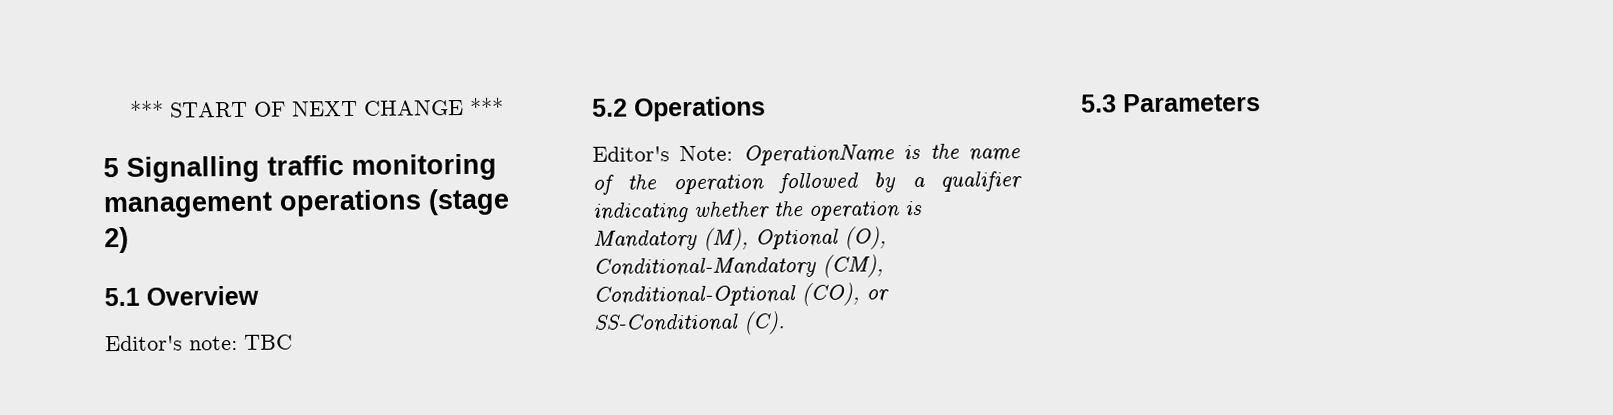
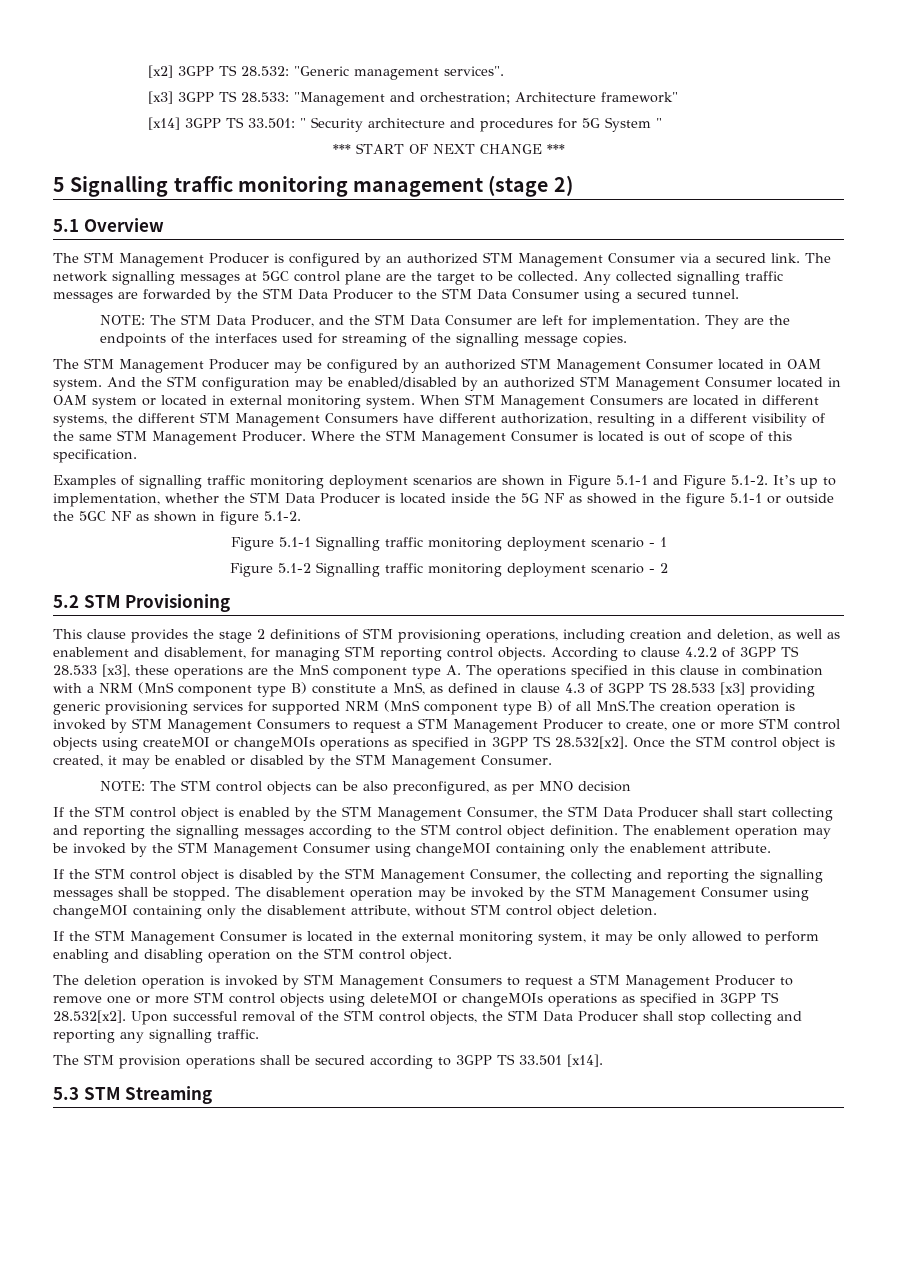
(130, 109) none -> [147,65,504,80] [147,91,678,106] [147,117,662,132] [x2] 3GPP TS 28.532: "Generic management services". // [x3] 3GPP TS 28.533: "Management and orchestration; Architecture framework" // [x14] 3GPP TS 33.501: " Security architecture and procedures for 5G System " //
[279,189,422,217] operations -> (484, 187) none
[105,334,293,352] [592,96,766,122] [592,143,1021,166] [592,171,1022,195] [592,200,923,223] [593,226,887,251] [593,254,884,279] [593,282,889,307] [593,311,786,335] Editor's note: TBC // 5.2 Operations // Editor's Note: OperationName is the name of the operation followed by a qualifier indicating whether the operation is Mandatory (M), Optional (O), Conditional-Mandatory (CM), Conditional-Optional (CO), or SS-Conditional (C). -> [53,252,831,267] [53,271,783,285] [53,288,739,303] [100,314,791,329] [100,333,628,347] [53,358,821,373] [53,376,841,391] [53,394,819,409] [53,412,825,427] [53,430,792,445] [53,449,137,463] [53,475,836,489] [53,492,834,507] [53,511,301,525] [230,536,667,551] [229,562,668,577] [53,594,231,612] [53,628,840,643] [53,646,799,661] [53,664,823,679] [53,682,815,697] [53,700,795,715] [53,718,840,733] [53,736,835,751] [53,754,552,769] [100,780,632,795] [53,806,833,821] [53,824,831,839] [52,842,771,857] [53,868,823,883] [53,886,809,901] [53,904,657,919] [53,930,819,945] [53,948,452,963] [53,974,793,989] [53,992,779,1007] [53,1010,802,1025] [53,1029,259,1043] [53,1054,603,1069] The STM Management Producer is configured by an authorized STM Management Consumer via a secured link. The network signalling messages at 5GC control plane are the target to be collected. Any collected signalling traffic messages are forwarded by the STM Data Producer to the STM Data Consumer using a secured tunnel. // NOTE: The STM Data Producer, and the STM Data Consumer are left for implementation. They are the endpoints of the interfaces used for streaming of the signalling message copies. // The STM Management Producer may be configured by an authorized STM Management Consumer located in OAM system. And the STM configuration may be enabled/disabled by an authorized STM Management Consumer located in OAM system or located in external monitoring system. When STM Management Consumers are located in different systems, the different STM Management Consumers have different authorization, resulting in a different visibility of the same STM Management Producer. Where the STM Management Consumer is located is out of scope of this specification. // Examples of signalling traffic monitoring deployment scenarios are shown in Figure 5.1-1 and Figure 5.1-2. It’s up to implementation, whether the STM Data Producer is located inside the 5G NF as showed in the figure 5.1-1 or outside the 5GC NF as shown in figure 5.1-2. // Figure 5.1-1 Signalling traffic monitoring deployment scenario - 1 // Figure 5.1-2 Signalling traffic monitoring deployment scenario - 2 // 5.2 STM Provisioning // This clause provides the stage 2 definitions of STM provisioning operations, including creation and deletion, as well as enablement and disablement, for managing STM reporting control objects. According to clause 4.2.2 of 3GPP TS 28.533 [x3], these operations are the MnS component type A. The operations specified in this clause in combination with a NRM (MnS component type B) constitute a MnS, as defined in clause 4.3 of 3GPP TS 28.533 [x3] providing generic provisioning services for supported NRM (MnS component type B) of all MnS.The creation operation is invoked by STM Management Consumers to request a STM Management Producer to create, one or more STM control objects using createMOI or changeMOIs operations as specified in 3GPP TS 28.532[x2]. Once the STM control object is created, it may be enabled or disabled by the STM Management Consumer. // NOTE: The STM control objects can be also preconfigured, as per MNO decision // If the STM control object is enabled by the STM Management Consumer, the STM Data Producer shall start collecting and reporting the signalling messages according to the STM control object definition. The enablement operation may be invoked by the STM Management Consumer using changeMOI containing only the enablement attribute. // If the STM control object is disabled by the STM Management Consumer, the collecting and reporting the signalling messages shall be stopped. The disablement operation may be invoked by the STM Management Consumer using changeMOI containing only the disablement attribute, without STM control object deletion. // If the STM Management Consumer is located in the external monitoring system, it may be only allowed to perform enabling and disabling operation on the STM control object. // The deletion operation is invoked by STM Management Consumers to request a STM Management Producer to remove one or more STM control objects using deleteMOI or changeMOIs operations as specified in 3GPP TS 28.532[x2]. Upon successful removal of the STM control objects, the STM Data Producer shall stop collecting and reporting any signalling traffic. // The STM provision operations shall be secured according to 3GPP TS 33.501 [x14].
[1123,93,1261,113] Parameters -> [83,1086,213,1104] STM Streaming

